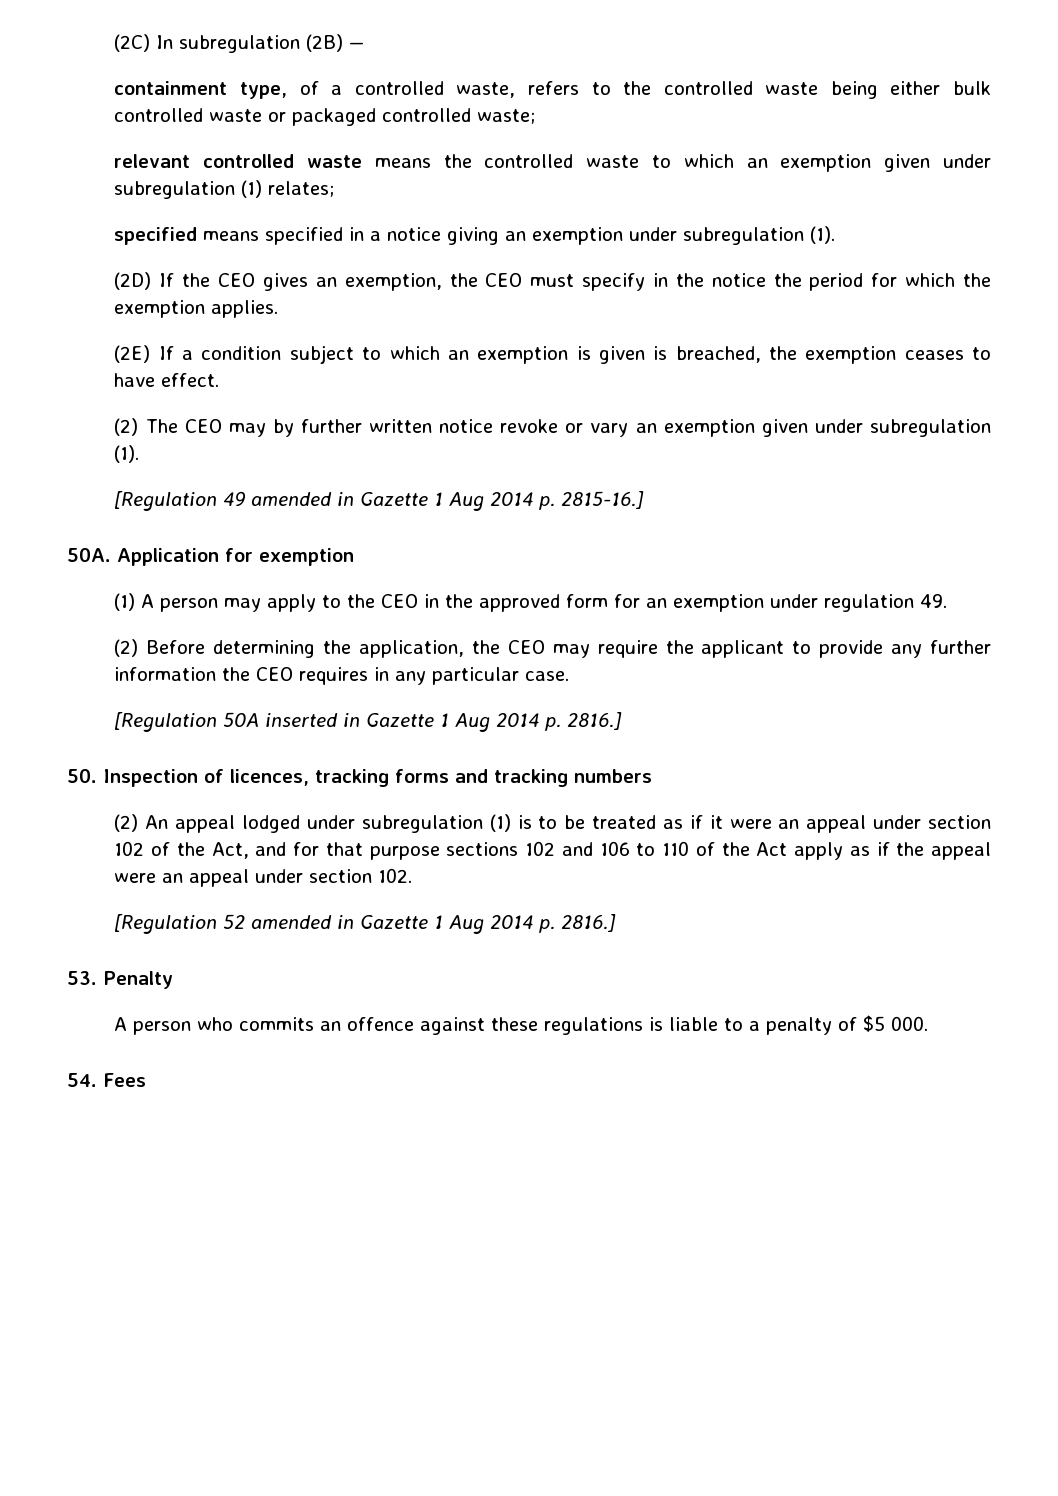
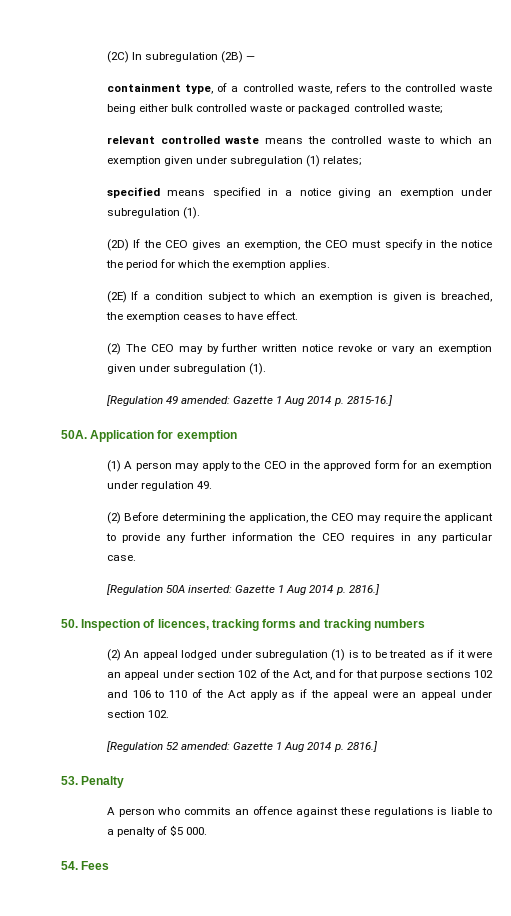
[251,492,355,506] amended in -> [181,396,231,404] amended:
[265,713,361,727] inserted in -> [188,585,233,593] inserted:
[251,915,355,929] amended in -> [181,742,231,750] amended:

